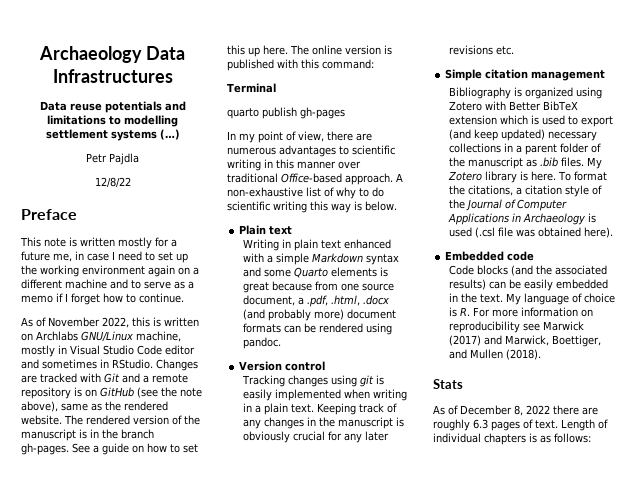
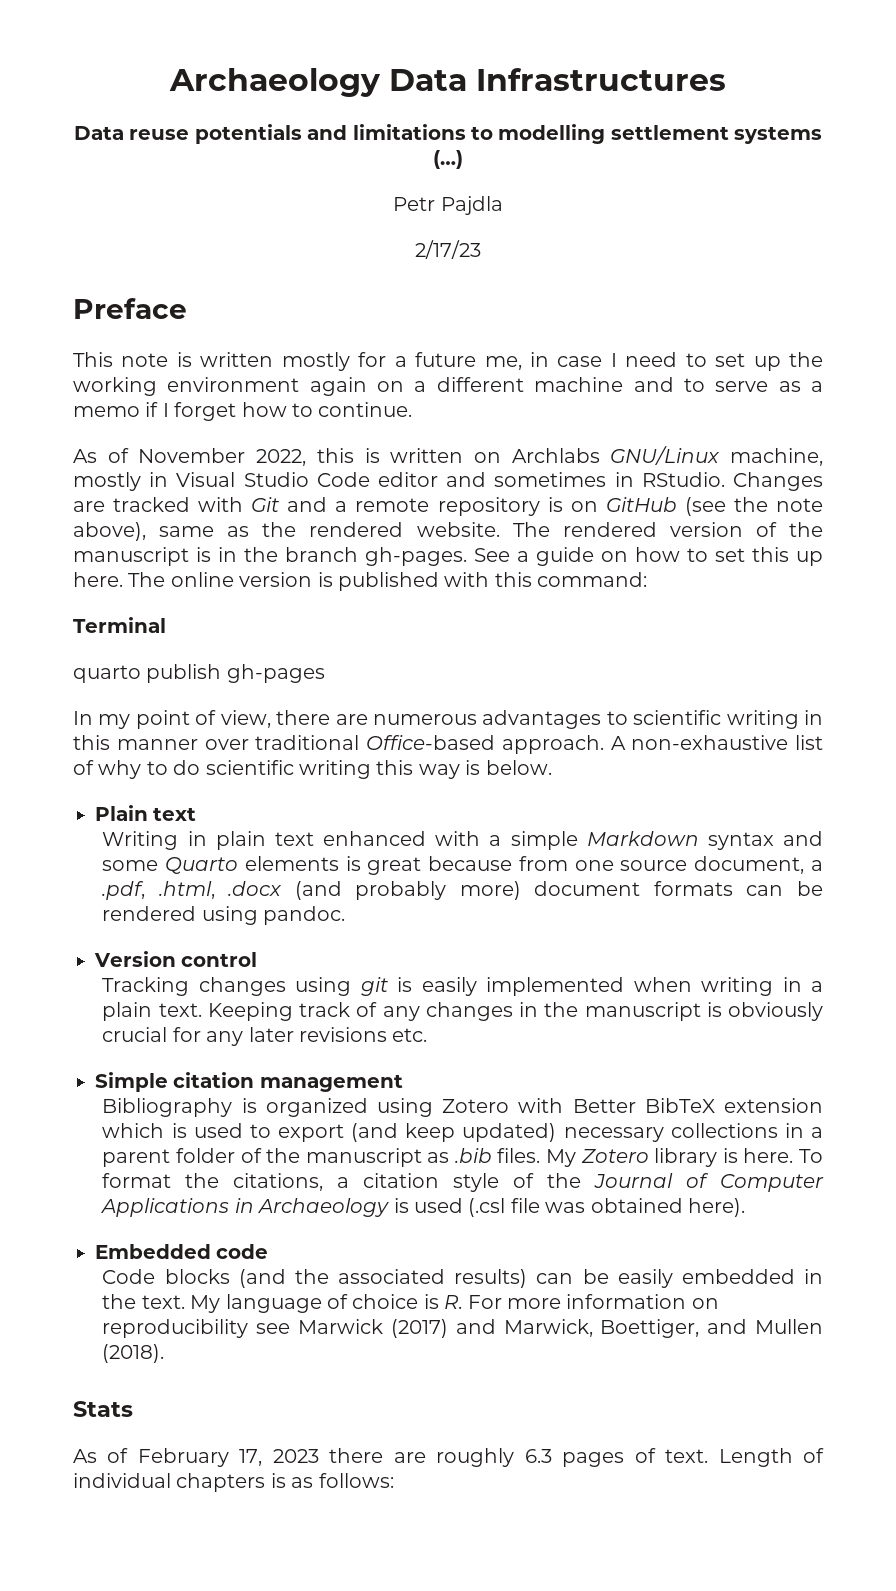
[94,177,131,188] 12/8/22 -> [415,240,481,259] 2/17/23
[460,405,550,416] December 8, 2022 -> [137,1448,319,1467] February 17, 2023

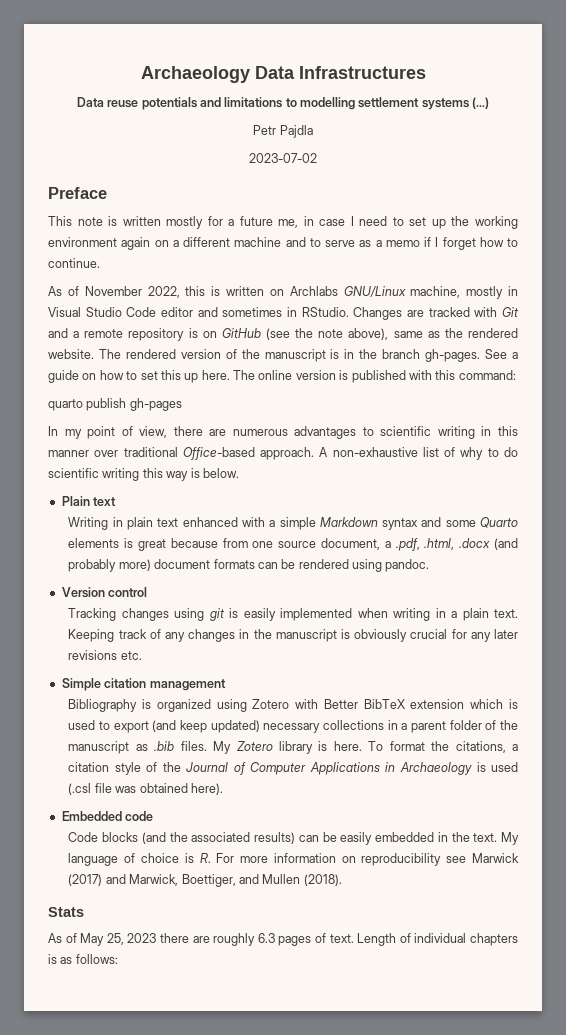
[415,240,481,259] 2/17/23 -> [249,153,317,163] 2023-07-02
[73,617,166,633] // Terminal -> (516, 375) none
[137,1448,263,1467] February 17, -> [80,933,124,946] May 25,

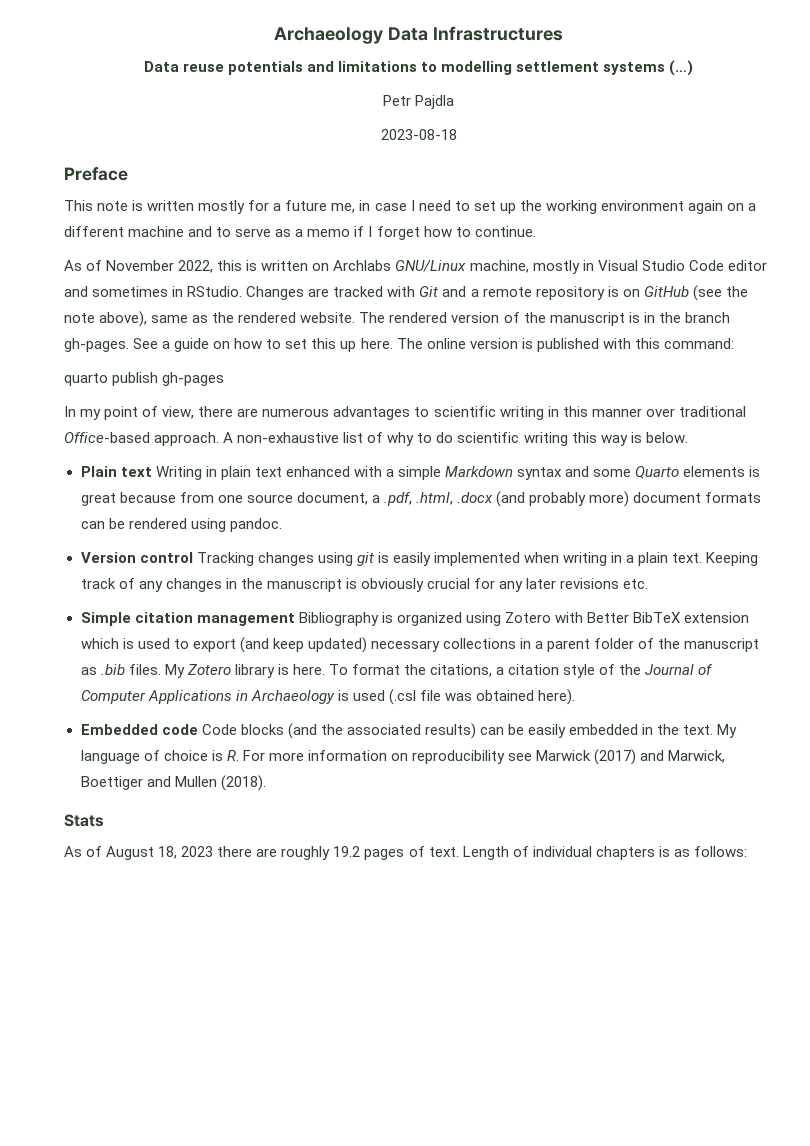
[249,153,317,163] 2023-07-02 -> [380,129,457,140] 2023-08-18
(117, 501) // -> (152, 472) none
(148, 592) // -> (193, 557) none
(226, 685) // -> (295, 619) none
(154, 816) // -> (198, 729) none
[181,874,236,887] Boettiger, -> [80,776,143,790] Boettiger
[80,933,124,946] May 25, -> [106,846,178,860] August 18,
[257,933,275,943] 6.3 -> [333,846,361,857] 19.2

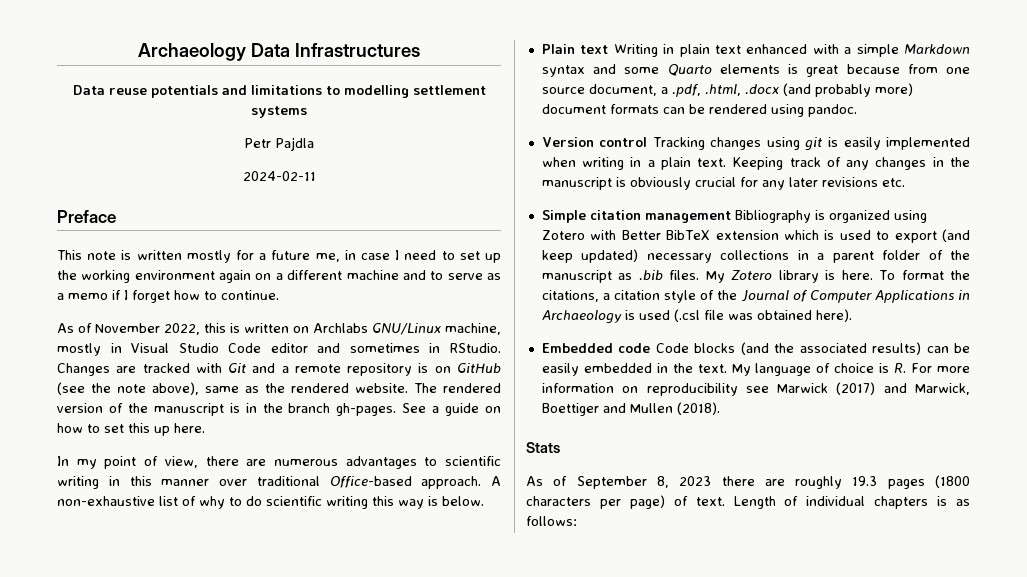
[669,60,694,76] (…) -> (307, 112) none
[380,129,457,140] 2023-08-18 -> [242,171,316,181] 2024-02-11
[396,338,734,352] [64,372,225,386] The online version is published with this command: // quarto publish gh-pages -> (205, 428) none
[106,846,178,860] August 18, -> [576,476,669,489] September 8,
[333,846,405,860] 19.2 pages -> [852,475,971,489] [526,495,665,509] 19.3 pages (1800 characters per page)

